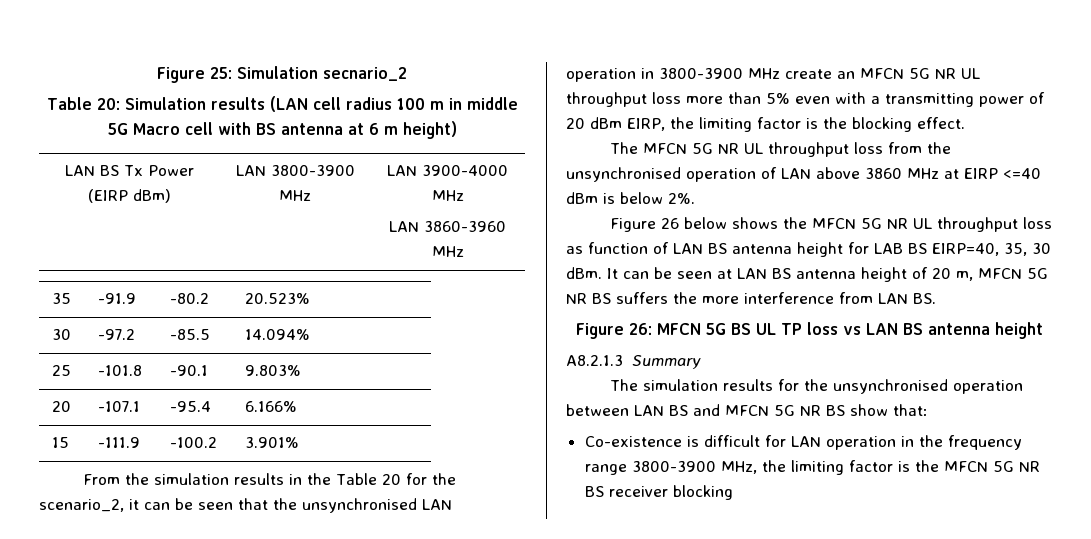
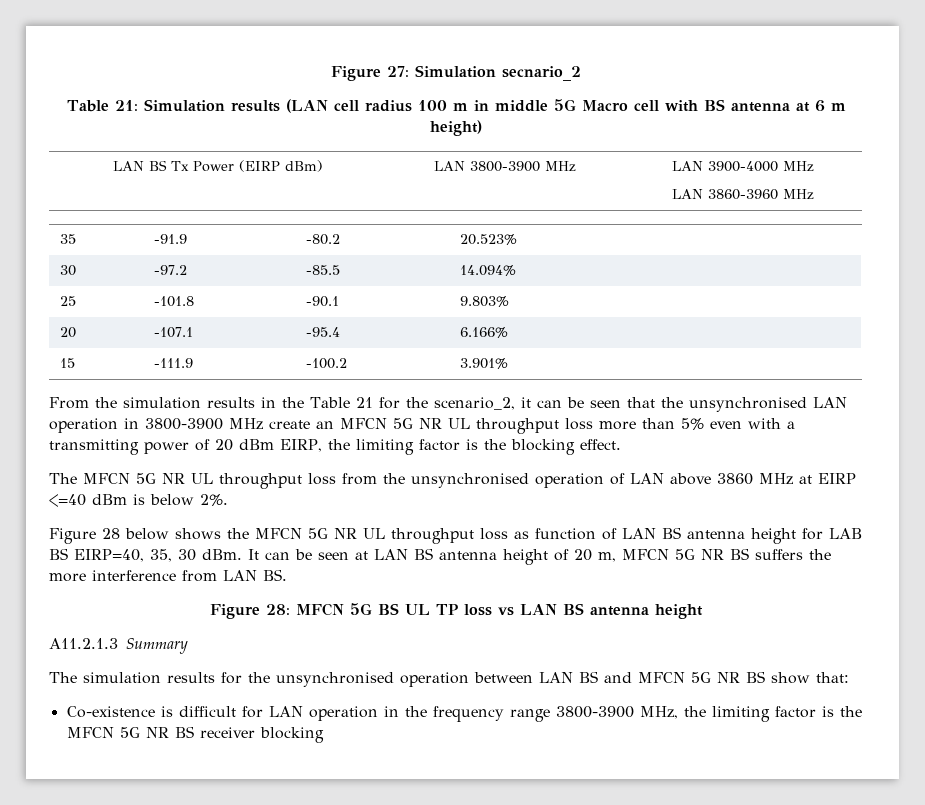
[157,67,232,83] Figure 25: -> [331,66,409,81] Figure 27:
[96,98,120,110] 20: -> [114,100,138,111] 21:
[381,474,401,485] 20 -> [355,397,373,408] 21
[660,218,679,229] 26 -> [102,528,120,539] 28
[628,323,652,335] 26: -> [266,604,290,615] 28:
[566,355,623,366] A8.2.1.3 -> [49,638,118,649] A11.2.1.3

